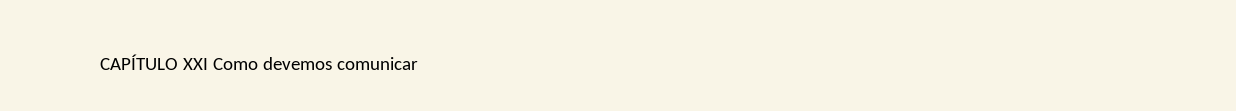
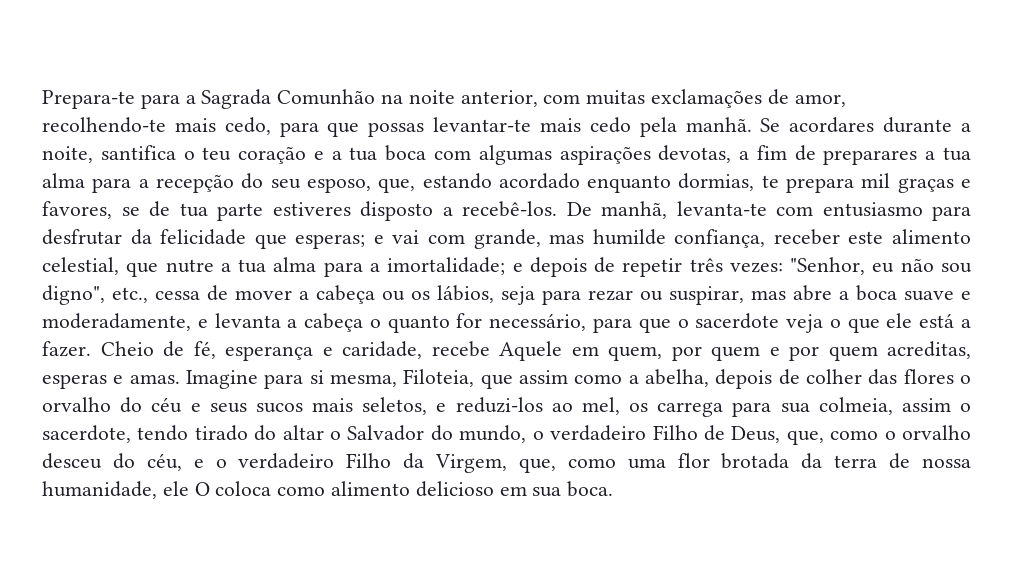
[100,54,418,70] CAPÍTULO XXI Como devemos comunicar -> [42,89,846,109] [42,117,972,137] [42,145,972,165] [42,173,971,193] [42,201,971,221] [42,229,971,249] [42,257,973,277] [42,285,971,305] [42,313,972,333] [42,341,971,361] [42,369,972,389] [42,397,971,417] [42,425,971,445] [42,453,971,473] [42,481,614,499] Prepara-te para a Sagrada Comunhão na noite anterior, com muitas exclamações de amor, recolhendo-te mais cedo, para que possas levantar-te mais cedo pela manhã. Se acordares durante a noite, santifica o teu coração e a tua boca com algumas aspirações devotas, a fim de preparares a tua alma para a recepção do seu esposo, que, estando acordado enquanto dormias, te prepara mil graças e favores, se de tua parte estiveres disposto a recebê-los. De manhã, levanta-te com entusiasmo para desfrutar da felicidade que esperas; e vai com grande, mas humilde confiança, receber este alimento celestial, que nutre a tua alma para a imortalidade; e depois de repetir três vezes: "Senhor, eu não sou digno", etc., cessa de mover a cabeça ou os lábios, seja para rezar ou suspirar, mas abre a boca suave e moderadamente, e levanta a cabeça o quanto for necessário, para que o sacerdote veja o que ele está a fazer. Cheio de fé, esperança e caridade, recebe Aquele em quem, por quem e por quem acreditas, esperas e amas. Imagine para si mesma, Filoteia, que assim como a abelha, depois de colher das flores o orvalho do céu e seus sucos mais seletos, e reduzi-los ao mel, os carrega para sua colmeia, assim o sacerdote, tendo tirado do altar o Salvador do mundo, o verdadeiro Filho de Deus, que, como o orvalho desceu do céu, e o verdadeiro Filho da Virgem, que, como uma flor brotada da terra de nossa humanidade, ele O coloca como alimento delicioso em sua boca.

